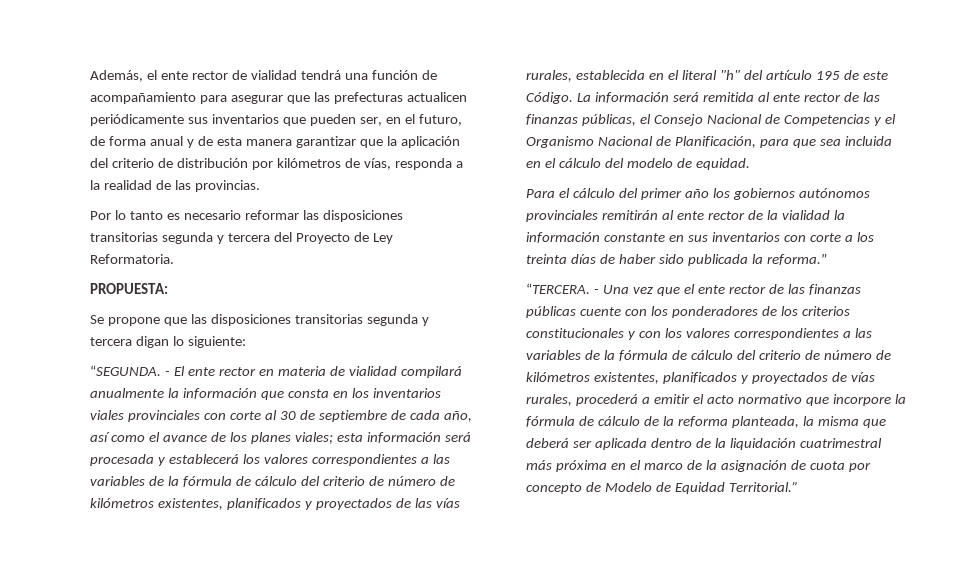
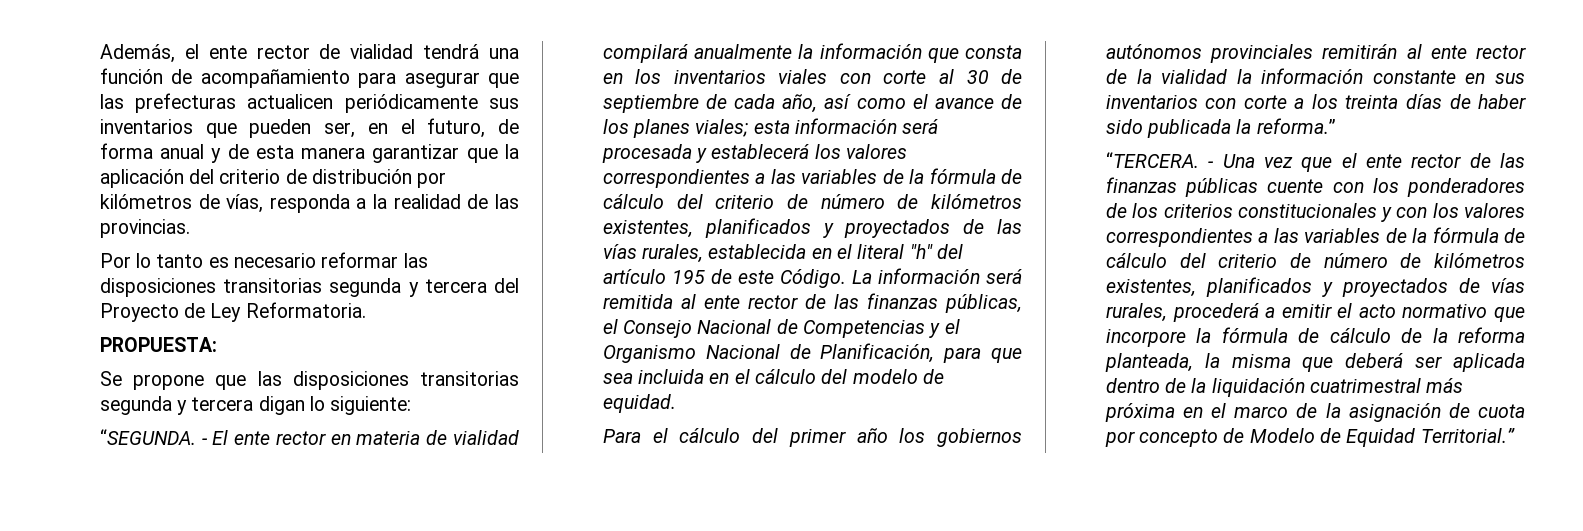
[128,410,201,422] provinciales -> (828, 76) none

